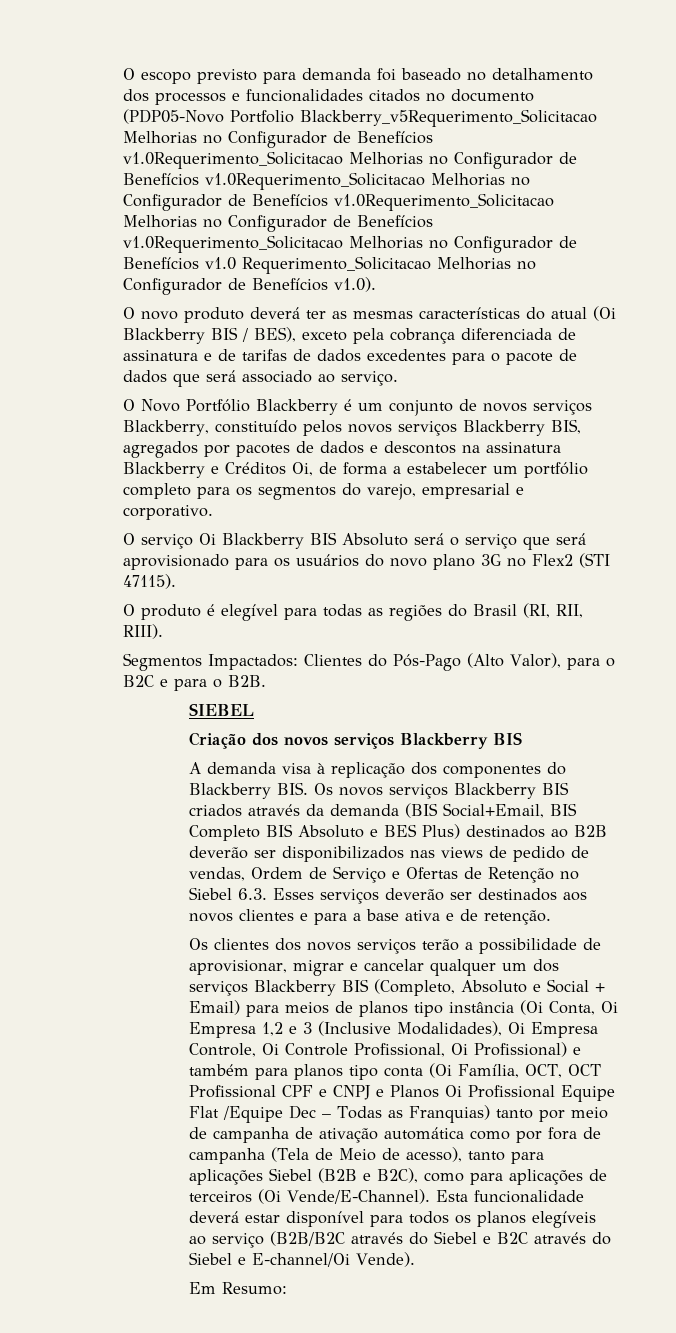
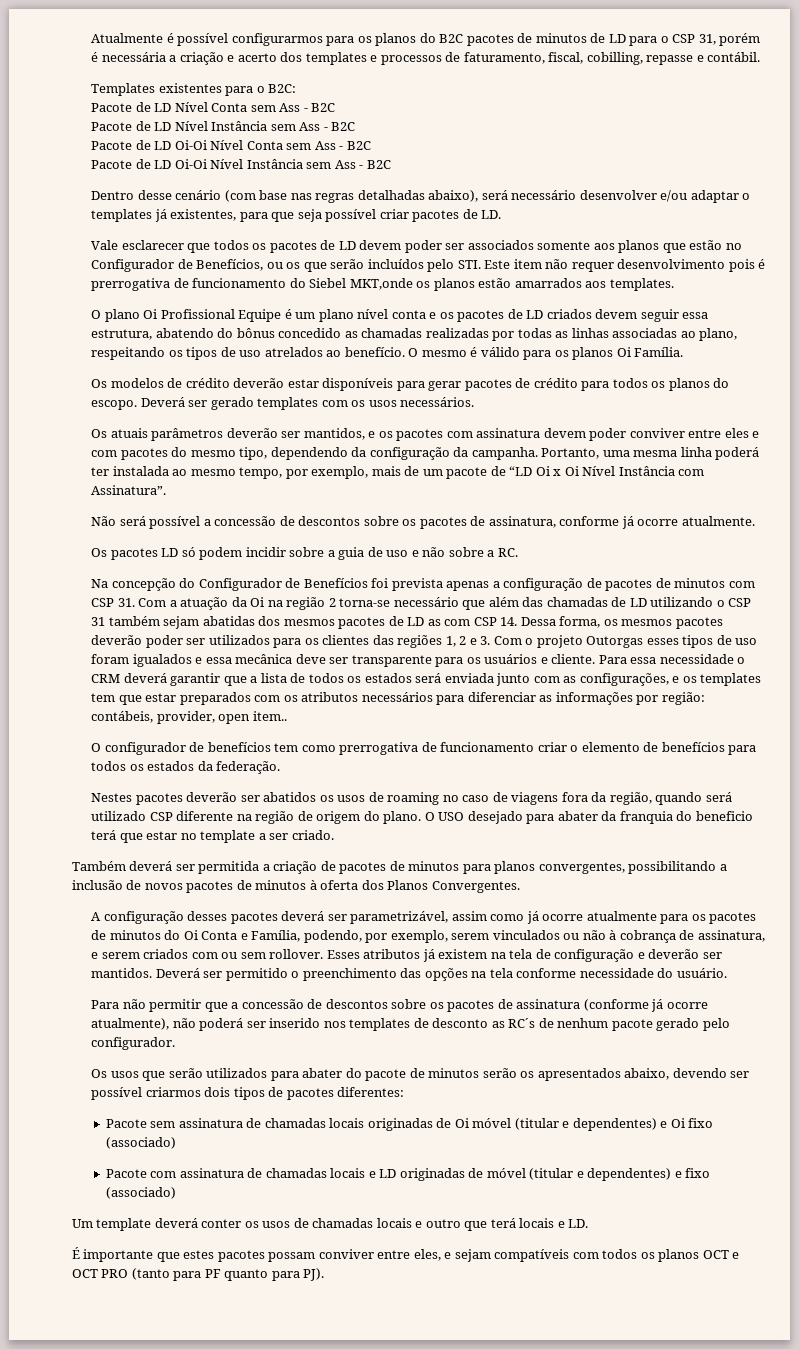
[123,68,594,84] [123,89,535,105] [123,109,598,127] [123,131,434,148] [123,151,578,169] [123,172,531,190] [123,193,555,211] [123,215,434,232] [123,235,578,253] [123,256,537,274] [123,277,377,295] [123,306,617,323] [123,327,577,344] [123,349,578,365] [123,370,399,387] [123,399,593,416] [123,419,582,436] [123,441,562,458] [123,462,589,478] [123,483,525,500] [123,505,214,520] [123,532,587,550] [123,553,611,570] [123,574,177,589] [123,603,584,621] [123,624,164,639] [123,653,616,671] [123,675,267,691] [188,703,254,716] [188,732,522,749] [188,762,566,778] [188,782,569,799] [188,803,577,818] [188,824,607,841] [188,846,589,862] [188,866,579,883] [188,887,587,904] [188,909,551,925] [188,938,601,954] [188,959,559,976] [188,979,605,996] [188,1000,618,1017] [188,1021,598,1038] [188,1042,581,1057] [188,1063,601,1080] [188,1085,615,1102] [188,1105,608,1123] [188,1127,601,1143] [188,1147,544,1164] [188,1168,607,1185] [188,1189,584,1204] [188,1211,596,1228] [188,1231,611,1248] [188,1252,415,1267] [188,1282,287,1295] O escopo previsto para demanda foi baseado no detalhamento dos processos e funcionalidades citados no documento (PDP05-Novo Portfolio Blackberry_v5Requerimento_Solicitacao Melhorias no Configurador de Benefícios v1.0Requerimento_Solicitacao Melhorias no Configurador de Benefícios v1.0Requerimento_Solicitacao Melhorias no Configurador de Benefícios v1.0Requerimento_Solicitacao Melhorias no Configurador de Benefícios v1.0Requerimento_Solicitacao Melhorias no Configurador de Benefícios v1.0 Requerimento_Solicitacao Melhorias no Configurador de Benefícios v1.0). // O novo produto deverá ter as mesmas características do atual (Oi Blackberry BIS / BES), exceto pela cobrança diferenciada de assinatura e de tarifas de dados excedentes para o pacote de dados que será associado ao serviço. // O Novo Portfólio Blackberry é um conjunto de novos serviços Blackberry, constituído pelos novos serviços Blackberry BIS, agregados por pacotes de dados e descontos na assinatura Blackberry e Créditos Oi, de forma a estabelecer um portfólio completo para os segmentos do varejo, empresarial e corporativo. // O serviço Oi Blackberry BIS Absoluto será o serviço que será aprovisionado para os usuários do novo plano 3G no Flex2 (STI 47115). // O produto é elegível para todas as regiões do Brasil (RI, RII, RIII). // Segmentos Impactados: Clientes do Pós-Pago (Alto Valor), para o B2C e para o B2B. // SIEBEL // Criação dos novos serviços Blackberry BIS // A demanda visa à replicação dos componentes do Blackberry BIS. Os novos serviços Blackberry BIS criados através da demanda (BIS Social+Email, BIS Completo BIS Absoluto e BES Plus) destinados ao B2B deverão ser disponibilizados nas views de pedido de vendas, Ordem de Serviço e Ofertas de Retenção no Siebel 6.3. Esses serviços deverão ser destinados aos novos clientes e para a base ativa e de retenção. // Os clientes dos novos serviços terão a possibilidade de aprovisionar, migrar e cancelar qualquer um dos serviços Blackberry BIS (Completo, Absoluto e Social + Email) para meios de planos tipo instância (Oi Conta, Oi Empresa 1,2 e 3 (Inclusive Modalidades), Oi Empresa Controle, Oi Controle Profissional, Oi Profissional) e também para planos tipo conta (Oi Família, OCT, OCT Profissional CPF e CNPJ e Planos Oi Profissional Equipe Flat /Equipe Dec – Todas as Franquias) tanto por meio de campanha de ativação automática como por fora de campanha (Tela de Meio de acesso), tanto para aplicações Siebel (B2B e B2C), como para aplicações de terceiros (Oi Vende/E-Channel). Esta funcionalidade deverá estar disponível para todos os planos elegíveis ao serviço (B2B/B2C através do Siebel e B2C através do Siebel e E-channel/Oi Vende). // Em Resumo: -> [91,33,761,46] [91,52,761,65] [91,83,297,96] [91,102,336,112] [91,121,356,131] [91,140,371,150] [91,159,391,169] [91,190,751,203] [91,209,502,222] [91,240,742,253] [91,259,766,272] [91,278,674,291] [91,309,709,322] [91,328,738,341] [91,347,684,360] [91,378,730,391] [91,397,475,410] [91,428,760,441] [91,447,760,460] [91,466,705,479] [91,485,167,495] [91,516,755,529] [91,547,518,560] [91,578,755,591] [91,597,752,610] [91,616,723,629] [91,635,758,648] [91,654,746,667] [91,673,762,686] [91,692,705,705] [91,711,287,724] [91,742,757,755] [91,761,281,774] [91,792,732,805] [91,811,753,824] [91,830,334,843] [71,861,727,874] [71,880,520,893] [91,911,757,924] [91,930,765,943] [91,949,722,962] [91,968,727,981] [91,999,708,1012] [91,1018,730,1031] [91,1037,176,1050] [91,1068,750,1081] [91,1087,405,1100] [105,1118,714,1131] [105,1137,176,1149] [105,1168,711,1181] [105,1187,176,1199] [71,1218,589,1231] [71,1247,740,1262] [71,1268,325,1281] Atualmente é possível configurarmos para os planos do B2C pacotes de minutos de LD para o CSP 31, porém é necessária a criação e acerto dos templates e processos de faturamento, fiscal, cobilling, repasse e contábil. // Templates existentes para o B2C: // Pacote de LD Nível Conta sem Ass - B2C // Pacote de LD Nível Instância sem Ass - B2C // Pacote de LD Oi-Oi Nível Conta sem Ass - B2C // Pacote de LD Oi-Oi Nível Instância sem Ass - B2C // Dentro desse cenário (com base nas regras detalhadas abaixo), será necessário desenvolver e/ou adaptar o templates já existentes, para que seja possível criar pacotes de LD. // Vale esclarecer que todos os pacotes de LD devem poder ser associados somente aos planos que estão no Configurador de Benefícios, ou os que serão incluídos pelo STI. Este item não requer desenvolvimento pois é prerrogativa de funcionamento do Siebel MKT,onde os planos estão amarrados aos templates. // O plano Oi Profissional Equipe é um plano nível conta e os pacotes de LD criados devem seguir essa estrutura, abatendo do bônus concedido as chamadas realizadas por todas as linhas associadas ao plano, respeitando os tipos de uso atrelados ao benefício. O mesmo é válido para os planos Oi Família. // Os modelos de crédito deverão estar disponíveis para gerar pacotes de crédito para todos os planos do escopo. Deverá ser gerado templates com os usos necessários. // Os atuais parâmetros deverão ser mantidos, e os pacotes com assinatura devem poder conviver entre eles e com pacotes do mesmo tipo, dependendo da configuração da campanha. Portanto, uma mesma linha poderá ter instalada ao mesmo tempo, por exemplo, mais de um pacote de “LD Oi x Oi Nível Instância com Assinatura”. // Não será possível a concessão de descontos sobre os pacotes de assinatura, conforme já ocorre atualmente. // Os pacotes LD só podem incidir sobre a guia de uso e não sobre a RC. // Na concepção do Configurador de Benefícios foi prevista apenas a configuração de pacotes de minutos com CSP 31. Com a atuação da Oi na região 2 torna-se necessário que além das chamadas de LD utilizando o CSP 31 também sejam abatidas dos mesmos pacotes de LD as com CSP 14. Dessa forma, os mesmos pacotes deverão poder ser utilizados para os clientes das regiões 1, 2 e 3. Com o projeto Outorgas esses tipos de uso foram igualados e essa mecânica deve ser transparente para os usuários e cliente. Para essa necessidade o CRM deverá garantir que a lista de todos os estados será enviada junto com as configurações, e os templates tem que estar preparados com os atributos necessários para diferenciar as informações por região: contábeis, provider, open item.. // O configurador de benefícios tem como prerrogativa de funcionamento criar o elemento de benefícios para todos os estados da federação. // Nestes pacotes deverão ser abatidos os usos de roaming no caso de viagens fora da região, quando será utilizado CSP diferente na região de origem do plano. O USO desejado para abater da franquia do beneficio terá que estar no template a ser criado. // Também deverá ser permitida a criação de pacotes de minutos para planos convergentes, possibilitando a inclusão de novos pacotes de minutos à oferta dos Planos Convergentes. // A configuração desses pacotes deverá ser parametrizável, assim como já ocorre atualmente para os pacotes de minutos do Oi Conta e Família, podendo, por exemplo, serem vinculados ou não à cobrança de assinatura, e serem criados com ou sem rollover. Esses atributos já existem na tela de configuração e deverão ser mantidos. Deverá ser permitido o preenchimento das opções na tela conforme necessidade do usuário. // Para não permitir que a concessão de descontos sobre os pacotes de assinatura (conforme já ocorre atualmente), não poderá ser inserido nos templates de desconto as RC´s de nenhum pacote gerado pelo configurador. // Os usos que serão utilizados para abater do pacote de minutos serão os apresentados abaixo, devendo ser possível criarmos dois tipos de pacotes diferentes: // Pacote sem assinatura de chamadas locais originadas de Oi móvel (titular e dependentes) e Oi fixo (associado) // Pacote com assinatura de chamadas locais e LD originadas de móvel (titular e dependentes) e fixo (associado) // Um template deverá conter os usos de chamadas locais e outro que terá locais e LD. // É importante que estes pacotes possam conviver entre eles, e sejam compatíveis com todos os planos OCT e OCT PRO (tanto para PF quanto para PJ).

